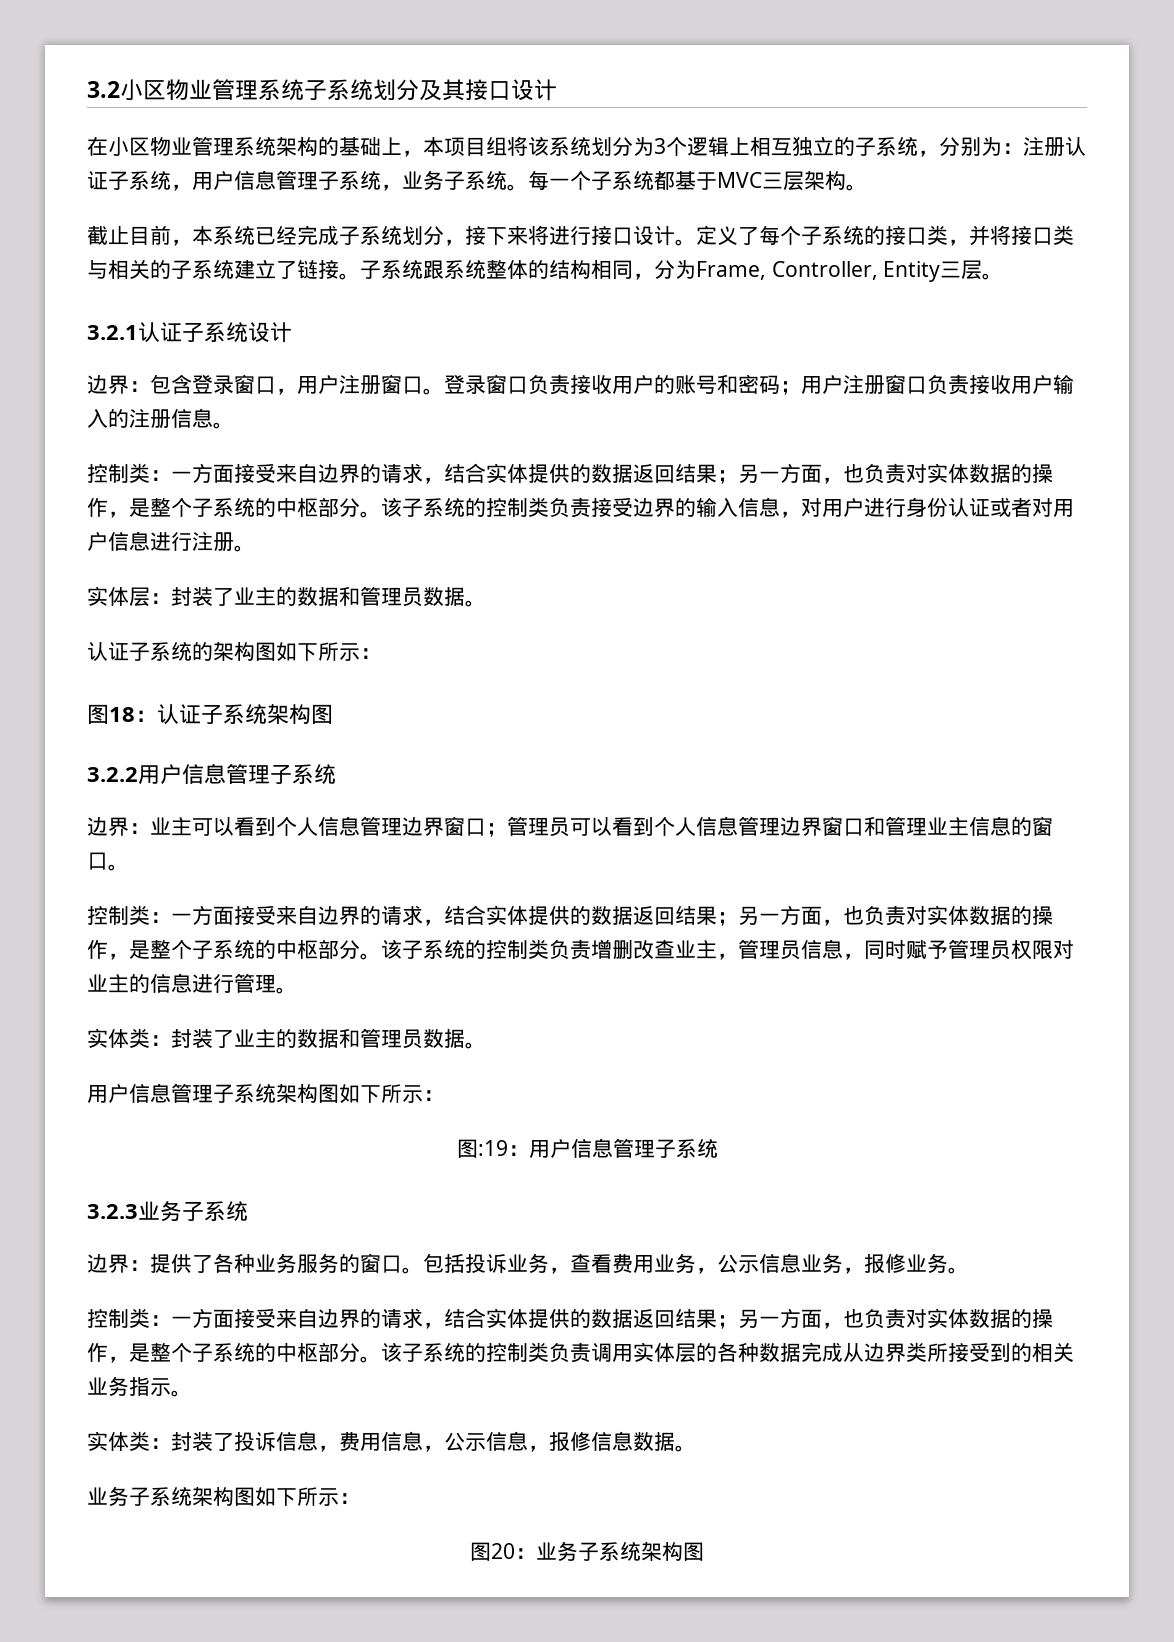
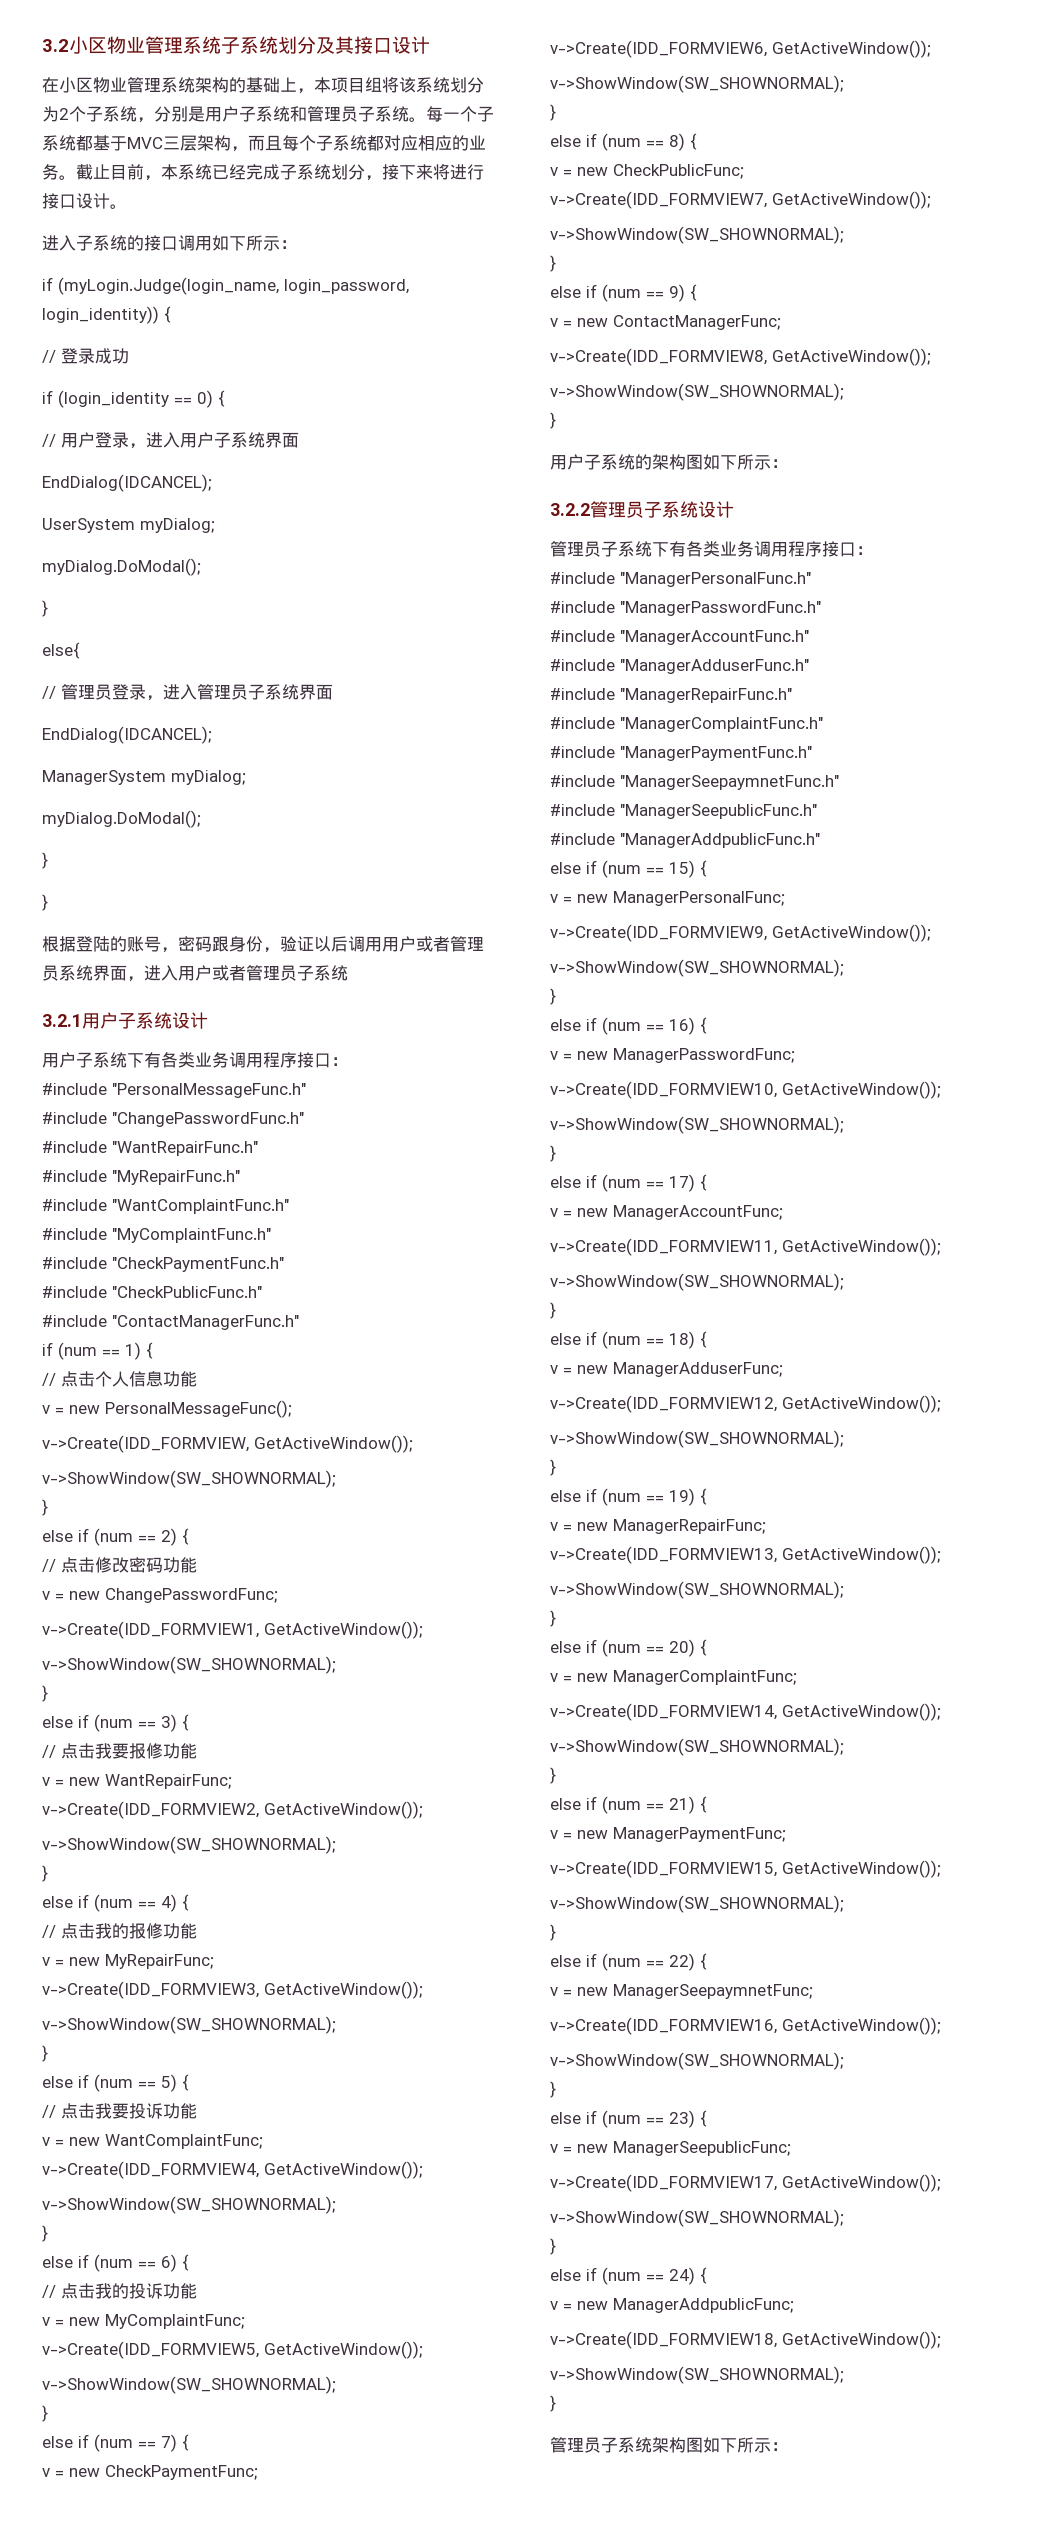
[654,136,1086,157] [87,170,444,191] 3个逻辑上相互独立的子系统，分别为：注册认证子系统，用户信息管理子系统，业务 -> [59,106,358,123] 2个子系统，分别是用户子系统和管理员
[846,184,867,191] 。 // -> [231,135,486,152] [42,164,76,180] ，而且每个子系统都对应相应的业务。
[696,225,801,246] 定义了每个 -> [42,235,76,251] // 进入
[927,225,1074,246] [87,259,1004,282] 类，并将接口类与相关的子系统建立了链接。子系统跟系统整体的结构相同，分为Frame, Controller, Entity三层。 -> [178,235,297,251] [42,277,409,295] [42,306,171,324] [42,348,129,364] [42,390,225,408] [42,432,299,449] [42,474,212,492] [42,518,215,533] [42,558,201,576] [42,600,48,617] [42,642,80,659] [42,684,333,701] [42,726,212,744] [42,770,246,785] [42,810,201,828] [42,852,48,869] [42,894,48,911] [42,936,484,953] [42,965,348,982] 调用如下所示： // if (myLogin.Judge(login_name, login_password, login_identity)) { // // 登录成功 // if (login_identity == 0) { // // 用户登录，进入用户子系统界面 // EndDialog(IDCANCEL); // UserSystem myDialog; // myDialog.DoModal(); // } // else{ // // 管理员登录，进入管理员子系统界面 // EndDialog(IDCANCEL); // ManagerSystem myDialog; // myDialog.DoModal(); // } // } // 根据登陆的账号，密码跟身份，验证以后调用用户或者管理员系统界面，进入用户或者管理员子系统
[138,322,292,343] [87,374,1074,395] [87,408,234,429] [87,463,1053,484] [87,497,1074,518] [87,531,255,552] [87,586,486,607] [87,642,129,662] 认证子系统设计 // 边界：包含登录窗口，用户注册窗口。登录窗口负责接收用户的账号和密码；用户注册窗口负责接收用户输入的注册信息。 // 控制类：一方面接受来自边界的请求，结合实体提供的数据返回结果；另一方面，也负责对实体数据的操作，是整个子系统的中枢部分。该子系统的控制类负责接受边界的输入信息，对用户进行身份认证或者对用户信息进行注册。 // 实体层：封装了业主的数据和管理员数据。 // 认证 -> [82,1012,208,1029] [42,1052,348,1068] [42,1083,306,1098] [42,1112,304,1127] [42,1141,258,1156] [42,1170,240,1185] [42,1199,289,1214] [42,1228,271,1243] [42,1257,284,1272] [42,1286,262,1298] [42,1315,299,1330] [42,1342,153,1360] [42,1371,197,1387] [42,1400,292,1418] [42,1435,413,1453] [42,1470,336,1488] [42,1499,48,1516] [42,1528,189,1546] [42,1557,197,1573] [42,1588,278,1603] [42,1621,423,1639] [42,1656,336,1674] [42,1685,48,1702] [42,1714,189,1732] [42,1743,197,1759] [42,1774,232,1789] [42,1801,423,1819] [42,1836,336,1854] [42,1865,48,1882] [42,1894,189,1912] [42,1923,197,1939] [42,1954,214,1969] [42,1981,423,1999] [42,2016,336,2034] [42,2045,48,2062] [42,2074,189,2092] [42,2103,197,2119] [42,2134,263,2149] [42,2161,423,2179] [42,2196,336,2214] [42,2225,48,2242] [42,2254,189,2272] [42,2283,197,2299] [42,2314,245,2329] [42,2341,423,2359] [42,2376,336,2394] [42,2405,48,2422] [42,2434,189,2452] [42,2465,258,2480] [550,40,931,58] [550,75,844,93] [550,104,556,121] [550,133,697,151] [550,164,744,179] [550,191,931,209] [550,226,844,244] [550,255,556,272] [550,284,697,302] [550,315,781,330] [550,348,931,366] [550,383,844,401] [550,412,556,429] [550,454,584,470] 用户子系统设计 // 用户子系统下有各类业务调用程序接口： // #include "PersonalMessageFunc.h" // #include "ChangePasswordFunc.h" // #include "WantRepairFunc.h" // #include "MyRepairFunc.h" // #include "WantComplaintFunc.h" // #include "MyComplaintFunc.h" // #include "CheckPaymentFunc.h" // #include "CheckPublicFunc.h" // #include "ContactManagerFunc.h" // if (num == 1) { // // 点击个人信息功能 // v = new PersonalMessageFunc(); // v->Create(IDD_FORMVIEW, GetActiveWindow()); // v->ShowWindow(SW_SHOWNORMAL); // } // else if (num == 2) { // // 点击修改密码功能 // v = new ChangePasswordFunc; // v->Create(IDD_FORMVIEW1, GetActiveWindow()); // v->ShowWindow(SW_SHOWNORMAL); // } // else if (num == 3) { // // 点击我要报修功能 // v = new WantRepairFunc; // v->Create(IDD_FORMVIEW2, GetActiveWindow()); // v->ShowWindow(SW_SHOWNORMAL); // } // else if (num == 4) { // // 点击我的报修功能 // v = new MyRepairFunc; // v->Create(IDD_FORMVIEW3, GetActiveWindow()); // v->ShowWindow(SW_SHOWNORMAL); // } // else if (num == 5) { // // 点击我要投诉功能 // v = new WantComplaintFunc; // v->Create(IDD_FORMVIEW4, GetActiveWindow()); // v->ShowWindow(SW_SHOWNORMAL); // } // else if (num == 6) { // // 点击我的投诉功能 // v = new MyComplaintFunc; // v->Create(IDD_FORMVIEW5, GetActiveWindow()); // v->ShowWindow(SW_SHOWNORMAL); // } // else if (num == 7) { // v = new CheckPaymentFunc; // v->Create(IDD_FORMVIEW6, GetActiveWindow()); // v->ShowWindow(SW_SHOWNORMAL); // } // else if (num == 8) { // v = new CheckPublicFunc; // v->Create(IDD_FORMVIEW7, GetActiveWindow()); // v->ShowWindow(SW_SHOWNORMAL); // } // else if (num == 9) { // v = new ContactManagerFunc; // v->Create(IDD_FORMVIEW8, GetActiveWindow()); // v->ShowWindow(SW_SHOWNORMAL); // } // 用户
[87,704,333,725] [87,763,336,784] [87,816,1053,837] [87,852,129,871] [87,905,1053,926] [87,939,1074,960] [87,973,297,994] [87,1028,486,1049] [87,1083,444,1103] [456,1138,718,1158] [87,1201,248,1222] [87,1253,969,1274] [87,1308,1053,1329] [87,1342,1074,1363] [87,1376,192,1397] [87,1431,696,1452] [87,1486,360,1506] [470,1541,704,1561] 图18：认证子系统架构图 // 3.2.2用户信息管理子系统 // 边界：业主可以看到个人信息管理边界窗口；管理员可以看到个人信息管理边界窗口和管理业主信息的窗口。 // 控制类：一方面接受来自边界的请求，结合实体提供的数据返回结果；另一方面，也负责对实体数据的操作，是整个子系统的中枢部分。该子系统的控制类负责增删改查业主，管理员信息，同时赋予管理员权限对业主的信息进行管理。 // 实体类：封装了业主的数据和管理员数据。 // 用户信息管理子系统架构图如下所示： // 图:19：用户信息管理子系统 // 3.2.3业务子系统 // 边界：提供了各种业务服务的窗口。包括投诉业务，查看费用业务，公示信息业务，报修业务。 // 控制类：一方面接受来自边界的请求，结合实体提供的数据返回结果；另一方面，也负责对实体数据的操作，是整个子系统的中枢部分。该子系统的控制类负责调用实体层的各种数据完成从边界类所接受到的相关业务指示。 // 实体类：封装了投诉信息，费用信息，公示信息，报修信息数据。 // 业务子系统架构图如下所示： // 图20：业务子系统架构图 -> [550,501,734,518] [550,541,873,557] [550,572,811,587] [550,601,821,616] [550,630,809,645] [550,659,809,674] [550,688,792,703] [550,717,823,732] [550,746,812,761] [550,775,839,790] [550,804,817,819] [550,833,820,848] [550,860,707,878] [550,891,785,906] [550,924,931,942] [550,959,844,977] [550,988,556,1005] [550,1017,707,1035] [550,1048,795,1063] [550,1081,941,1099] [550,1116,844,1134] [550,1145,556,1162] [550,1174,707,1192] [550,1205,783,1220] [550,1238,941,1256] [550,1273,844,1291] [550,1302,556,1319] [550,1331,707,1349] [550,1362,783,1377] [550,1395,941,1413] [550,1430,844,1448] [550,1459,556,1476] [550,1488,707,1506] [550,1519,766,1534] [550,1546,941,1564] [550,1581,844,1599] [550,1610,556,1627] [550,1639,707,1657] [550,1670,797,1685] [550,1703,941,1721] [550,1738,844,1756] [550,1767,556,1784] [550,1796,707,1814] [550,1827,786,1842] [550,1860,941,1878] [550,1895,844,1913] [550,1924,556,1941] [550,1953,707,1971] [550,1984,813,1999] [550,2017,941,2035] [550,2052,844,2070] [550,2081,556,2098] [550,2110,707,2128] [550,2141,791,2156] [550,2174,941,2192] [550,2209,844,2227] [550,2238,556,2255] [550,2267,707,2285] [550,2298,794,2313] [550,2331,941,2349] [550,2366,844,2384] [550,2395,556,2412] [550,2437,788,2453] 3.2.2管理员子系统设计 // 管理员子系统下有各类业务调用程序接口： // #include "ManagerPersonalFunc.h" // #include "ManagerPasswordFunc.h" // #include "ManagerAccountFunc.h" // #include "ManagerAdduserFunc.h" // #include "ManagerRepairFunc.h" // #include "ManagerComplaintFunc.h" // #include "ManagerPaymentFunc.h" // #include "ManagerSeepaymnetFunc.h" // #include "ManagerSeepublicFunc.h" // #include "ManagerAddpublicFunc.h" // else if (num == 15) { // v = new ManagerPersonalFunc; // v->Create(IDD_FORMVIEW9, GetActiveWindow()); // v->ShowWindow(SW_SHOWNORMAL); // } // else if (num == 16) { // v = new ManagerPasswordFunc; // v->Create(IDD_FORMVIEW10, GetActiveWindow()); // v->ShowWindow(SW_SHOWNORMAL); // } // else if (num == 17) { // v = new ManagerAccountFunc; // v->Create(IDD_FORMVIEW11, GetActiveWindow()); // v->ShowWindow(SW_SHOWNORMAL); // } // else if (num == 18) { // v = new ManagerAdduserFunc; // v->Create(IDD_FORMVIEW12, GetActiveWindow()); // v->ShowWindow(SW_SHOWNORMAL); // } // else if (num == 19) { // v = new ManagerRepairFunc; // v->Create(IDD_FORMVIEW13, GetActiveWindow()); // v->ShowWindow(SW_SHOWNORMAL); // } // else if (num == 20) { // v = new ManagerComplaintFunc; // v->Create(IDD_FORMVIEW14, GetActiveWindow()); // v->ShowWindow(SW_SHOWNORMAL); // } // else if (num == 21) { // v = new ManagerPaymentFunc; // v->Create(IDD_FORMVIEW15, GetActiveWindow()); // v->ShowWindow(SW_SHOWNORMAL); // } // else if (num == 22) { // v = new ManagerSeepaymnetFunc; // v->Create(IDD_FORMVIEW16, GetActiveWindow()); // v->ShowWindow(SW_SHOWNORMAL); // } // else if (num == 23) { // v = new ManagerSeepublicFunc; // v->Create(IDD_FORMVIEW17, GetActiveWindow()); // v->ShowWindow(SW_SHOWNORMAL); // } // else if (num == 24) { // v = new ManagerAddpublicFunc; // v->Create(IDD_FORMVIEW18, GetActiveWindow()); // v->ShowWindow(SW_SHOWNORMAL); // } // 管理员子系统架构图如下所示：

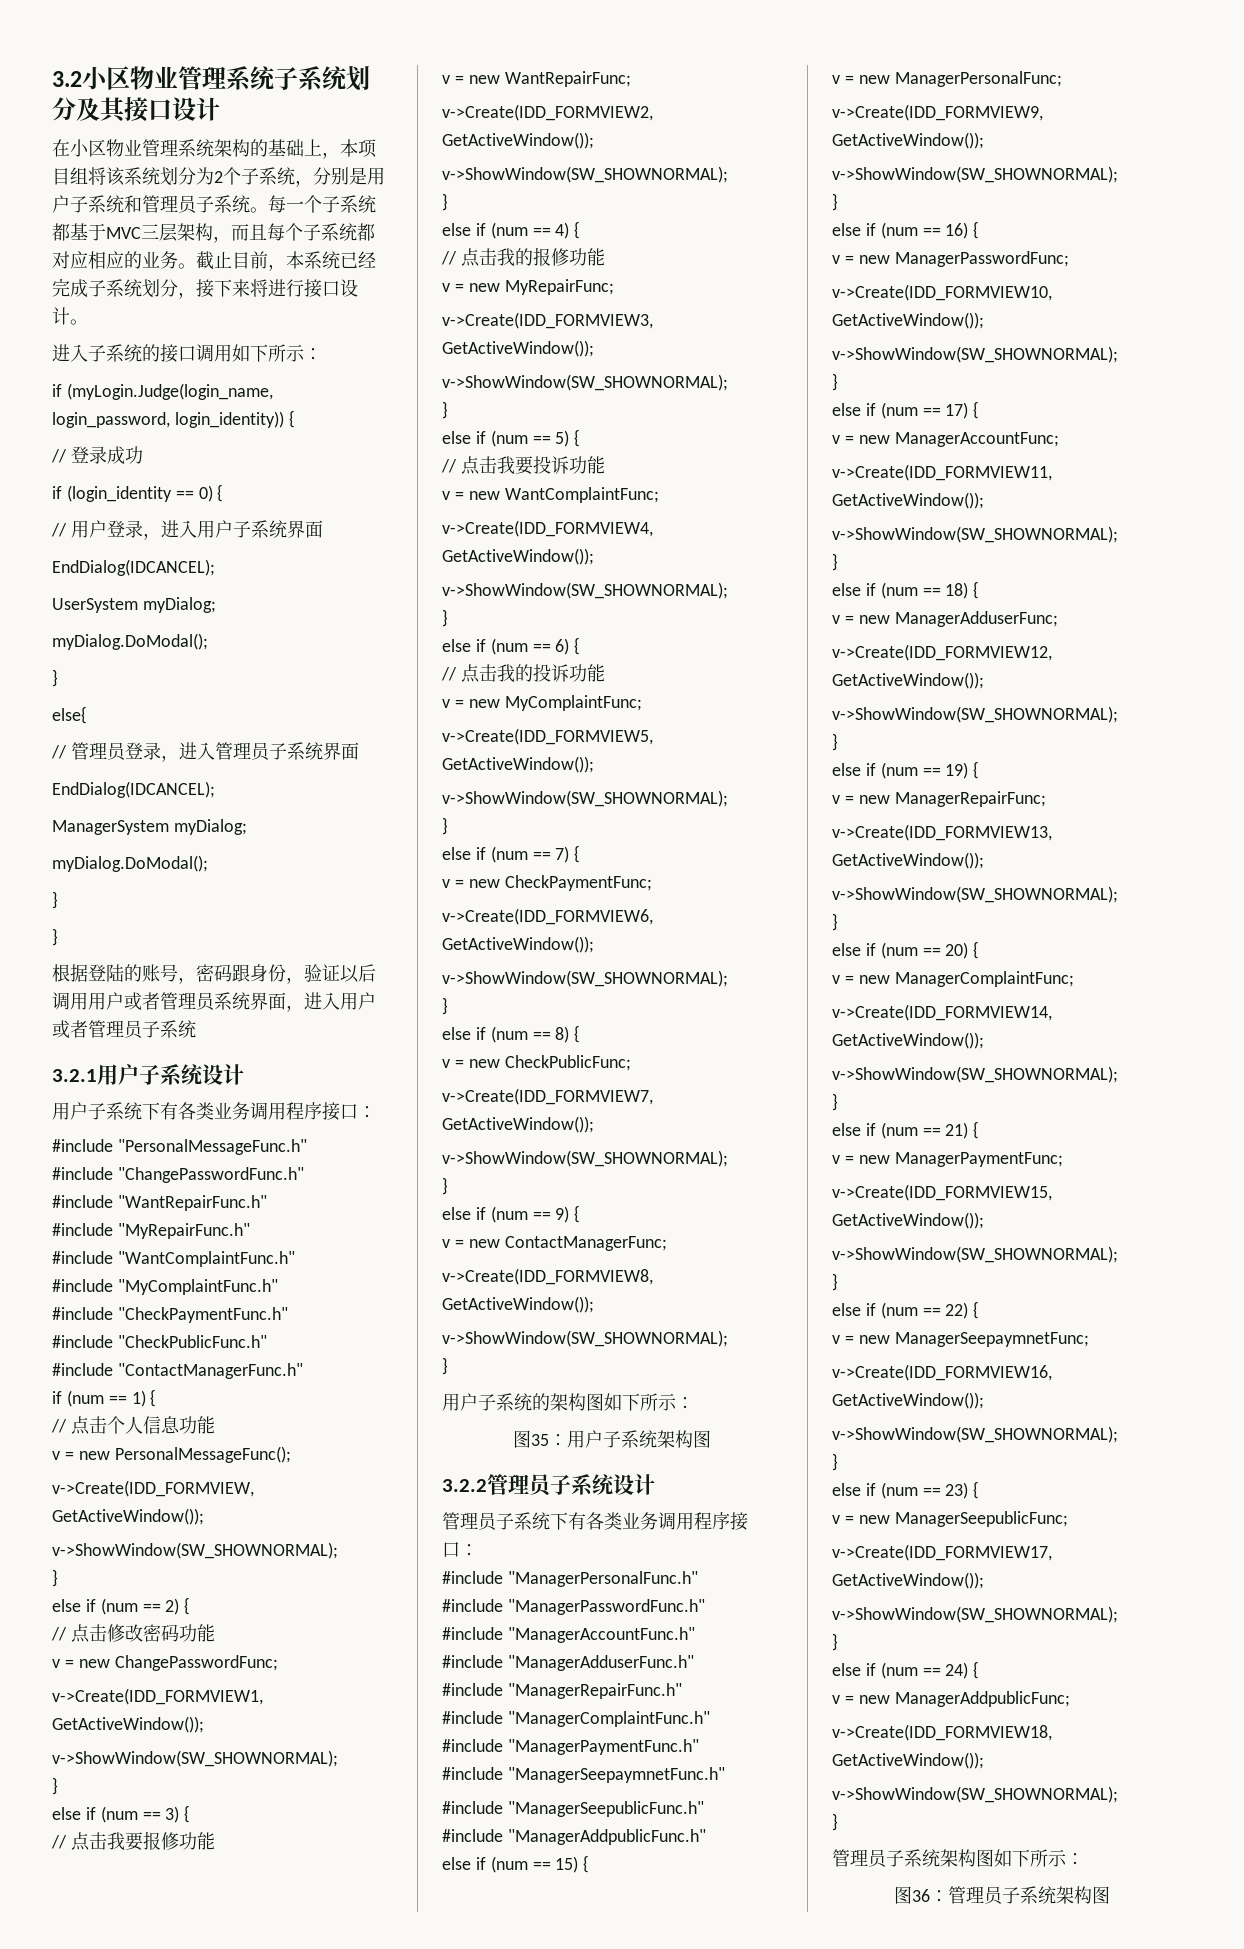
(788, 463) none -> [512,1430,711,1448] // 图35：用户子系统架构图
(788, 2446) none -> [893,1886,1110,1905] // 图36：管理员子系统架构图

